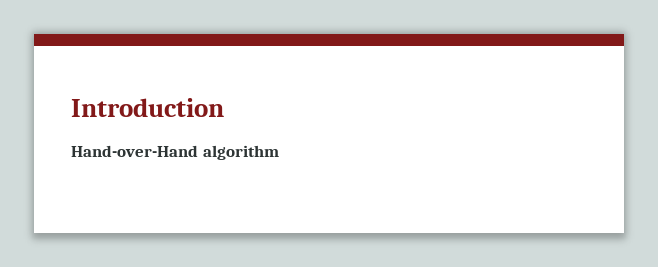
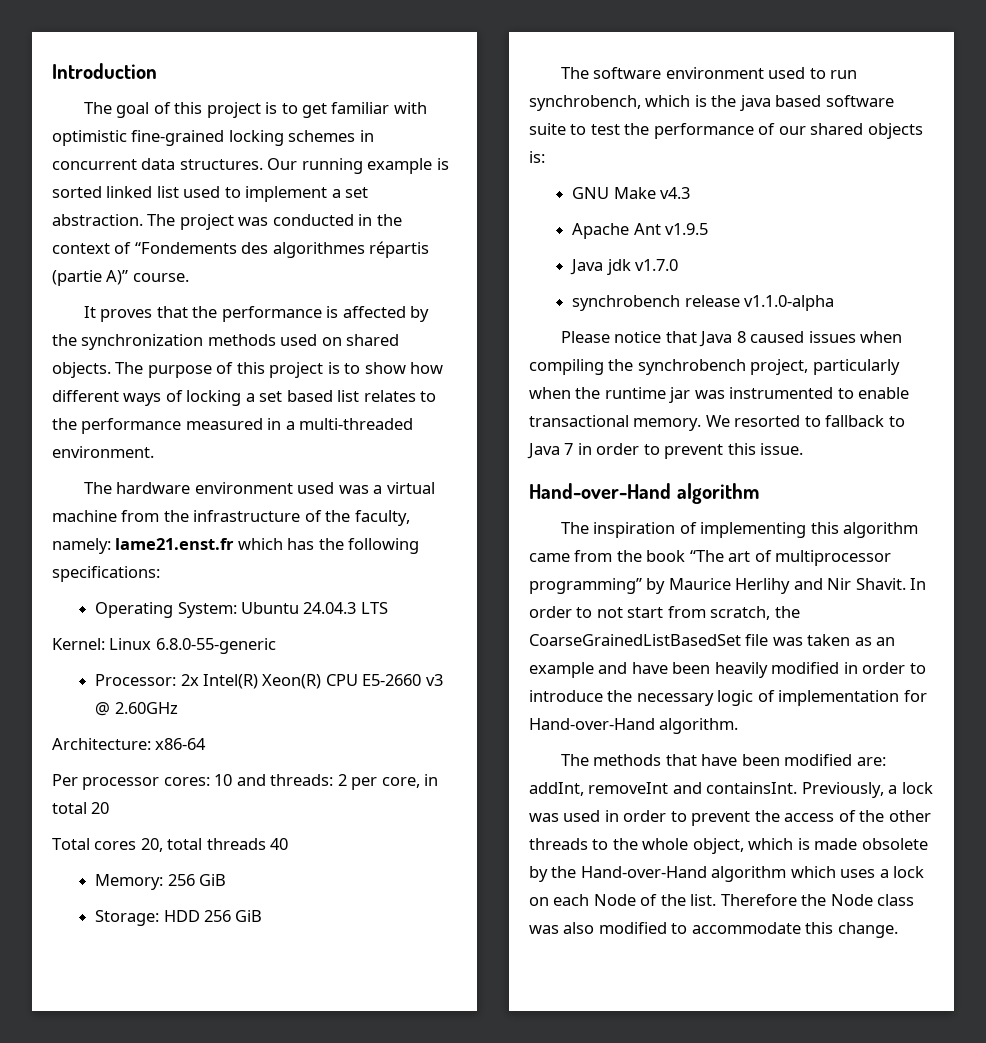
[71,145,279,160] Hand-over-Hand algorithm -> [83,102,427,118] [52,130,374,146] [52,158,449,174] [52,186,369,202] [52,214,402,230] [52,241,430,258] [52,270,189,286] [83,306,430,322] [52,334,400,350] [52,362,444,378] [52,390,437,406] [52,418,414,434] [52,446,154,458] [83,482,435,494] [52,510,410,526] [52,538,420,554] [52,566,160,582] [95,602,388,618] [52,638,276,654] [95,674,443,689] [95,702,178,716] [52,738,207,750] [52,774,439,790] [52,802,110,814] [52,838,289,852] [95,874,226,890] [95,910,263,926] [560,67,858,79] [529,95,894,111] [529,123,923,139] [529,151,545,163] [572,187,690,199] [572,223,708,239] [570,259,678,275] [572,295,834,311] [560,331,903,347] [529,359,900,375] [529,387,910,403] [529,415,905,431] [527,443,804,459] [529,483,759,504] [560,522,919,538] [529,550,892,566] [529,578,927,594] [529,606,800,620] [529,634,896,646] [529,662,926,678] [529,690,927,706] [529,718,739,734] [560,754,886,766] [529,782,933,798] [529,810,931,826] [529,838,928,854] [529,866,925,882] [529,894,915,906] [529,922,898,938] The goal of this project is to get familiar with optimistic fine-grained locking schemes in concurrent data structures. Our running example is sorted linked list used to implement a set abstraction. The project was conducted in the context of “Fondements des algorithmes répartis (partie A)” course. // It proves that the performance is affected by the synchronization methods used on shared objects. The purpose of this project is to show how different ways of locking a set based list relates to the performance measured in a multi-threaded environment. // The hardware environment used was a virtual machine from the infrastructure of the faculty, namely: lame21.enst.fr which has the following specifications: // Operating System: Ubuntu 24.04.3 LTS // Kernel: Linux 6.8.0-55-generic // Processor: 2x Intel(R) Xeon(R) CPU E5-2660 v3 @ 2.60GHz // Architecture: x86-64 // Per processor cores: 10 and threads: 2 per core, in total 20 // Total cores 20, total threads 40 // Memory: 256 GiB // Storage: HDD 256 GiB // The software environment used to run synchrobench, which is the java based software suite to test the performance of our shared objects is: // GNU Make v4.3 // Apache Ant v1.9.5 // Java jdk v1.7.0 // synchrobench release v1.1.0-alpha // Please notice that Java 8 caused issues when compiling the synchrobench project, particularly when the runtime jar was instrumented to enable transactional memory. We resorted to fallback to Java 7 in order to prevent this issue. // Hand-over-Hand algorithm // The inspiration of implementing this algorithm came from the book “The art of multiprocessor programming” by Maurice Herlihy and Nir Shavit. In order to not start from scratch, the CoarseGrainedListBasedSet file was taken as an example and have been heavily modified in order to introduce the necessary logic of implementation for Hand-over-Hand algorithm. // The methods that have been modified are: addInt, removeInt and containsInt. Previously, a lock was used in order to prevent the access of the other threads to the whole object, which is made obsolete by the Hand-over-Hand algorithm which uses a lock on each Node of the list. Therefore the Node class was also modified to accommodate this change.

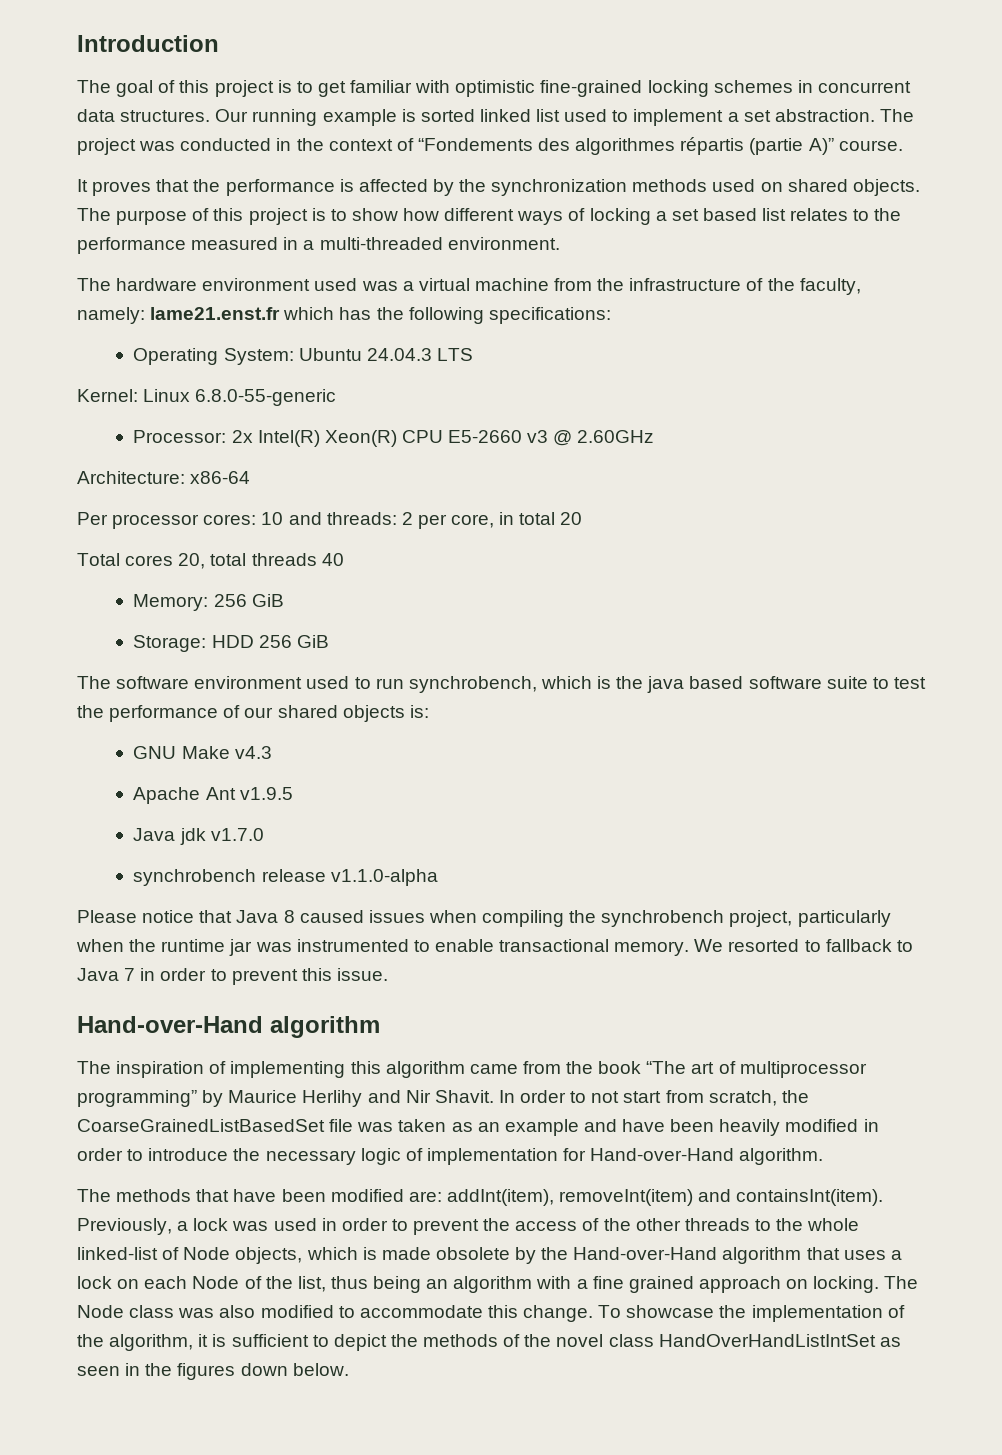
[529,782,798,796] addInt, removeInt and containsInt. -> [446,1189,884,1206] addInt(item), removeInt(item) and containsInt(item).
[692,838,744,854] object, -> [77,1247,303,1264] linked-list of Node objects,
[790,866,836,878] which -> [806,1247,840,1260] that
[690,894,827,906] list. Therefore the -> [297,1276,919,1293] list, thus being an algorithm with a fine grained approach on locking. The
(898, 930) none -> [598,1305,905,1322] [77,1334,901,1351] [77,1363,349,1380] To showcase the implementation of the algorithm, it is sufficient to depict the methods of the novel class HandOverHandListIntSet as seen in the figures down below.

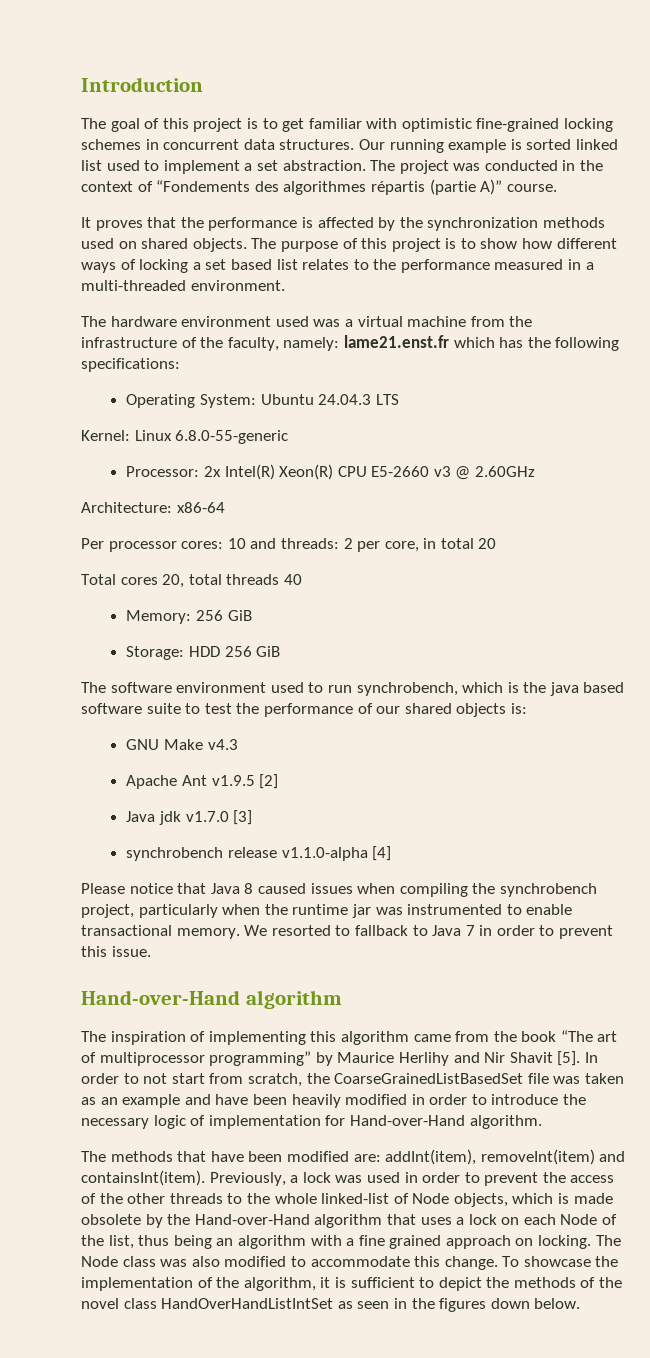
(293, 793) none -> [259,774,279,789] [2]
(264, 834) none -> [233,810,253,825] [3]
(438, 877) none -> [372,846,392,861] [4]
[434,1090,494,1103] Shavit. -> [509,1051,581,1066] Shavit [5].

